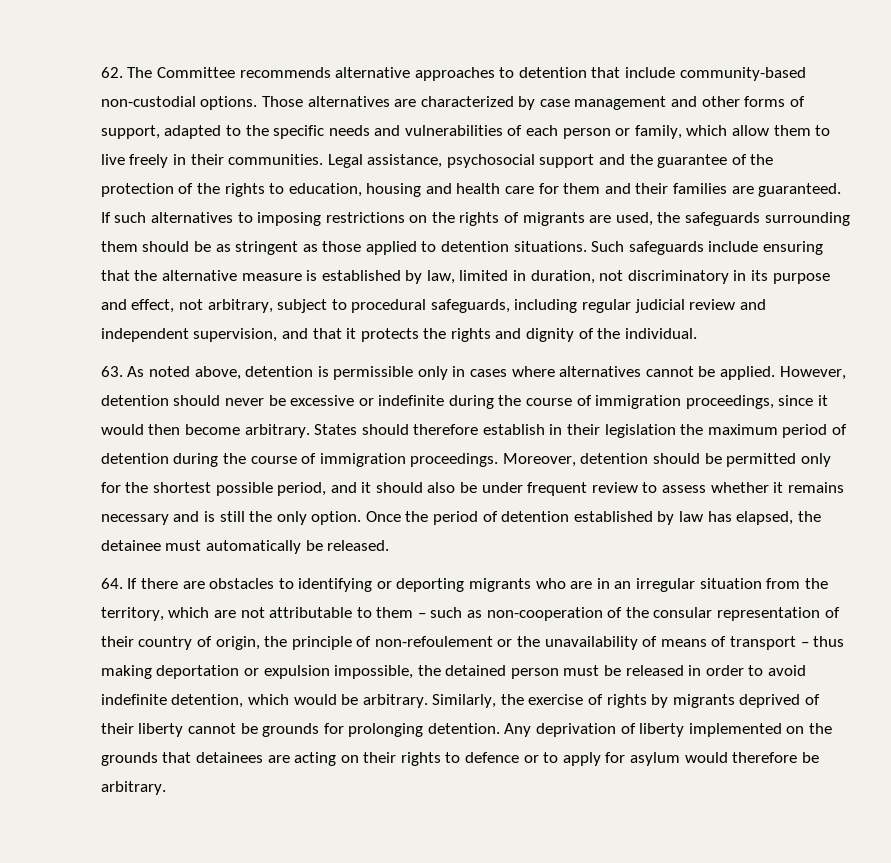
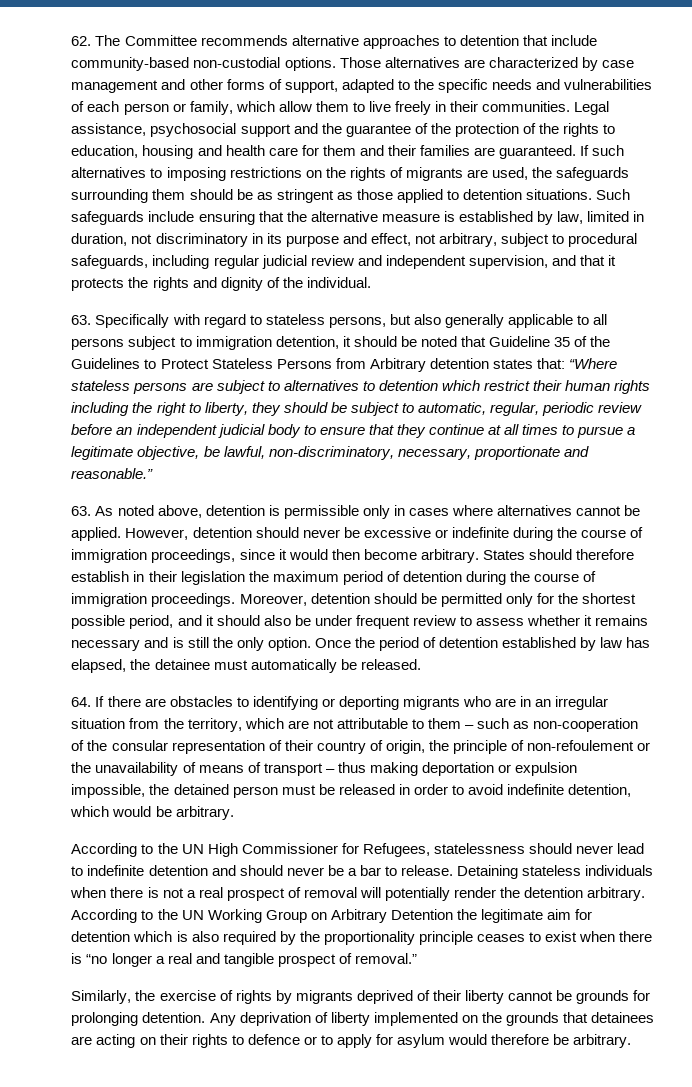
(697, 333) none -> [71,314,608,328] [71,336,611,350] [71,358,617,372] [71,380,651,394] [71,402,643,416] [71,424,636,438] [71,446,589,460] [71,468,154,479] // 63. Specifically with regard to stateless persons, but also generally applicable to all persons subject to immigration detention, it should be noted that Guideline 35 of the Guidelines to Protect Stateless Persons from Arbitrary detention states that: “Where stateless persons are subject to alternatives to detention which restrict their human rights including the right to liberty, they should be subject to automatic, regular, periodic review before an independent judicial body to ensure that they continue at all times to pursue a legitimate objective, be lawful, non-discriminatory, necessary, proportionate and reasonable.”
(428, 701) none -> [71,843,644,857] [71,865,654,879] [70,887,646,901] [71,909,593,923] [71,931,653,945] [71,953,417,967] // According to the UN High Commissioner for Refugees, statelessness should never lead to indefinite detention and should never be a bar to release. Detaining stateless individuals when there is not a real prospect of removal will potentially render the detention arbitrary. According to the UN Working Group on Arbitrary Detention the legitimate aim for detention which is also required by the proportionality principle ceases to exist when there is “no longer a real and tangible prospect of removal.” //

